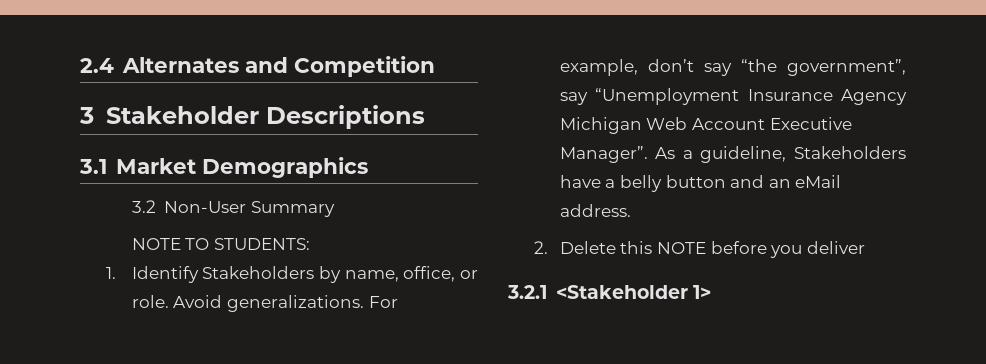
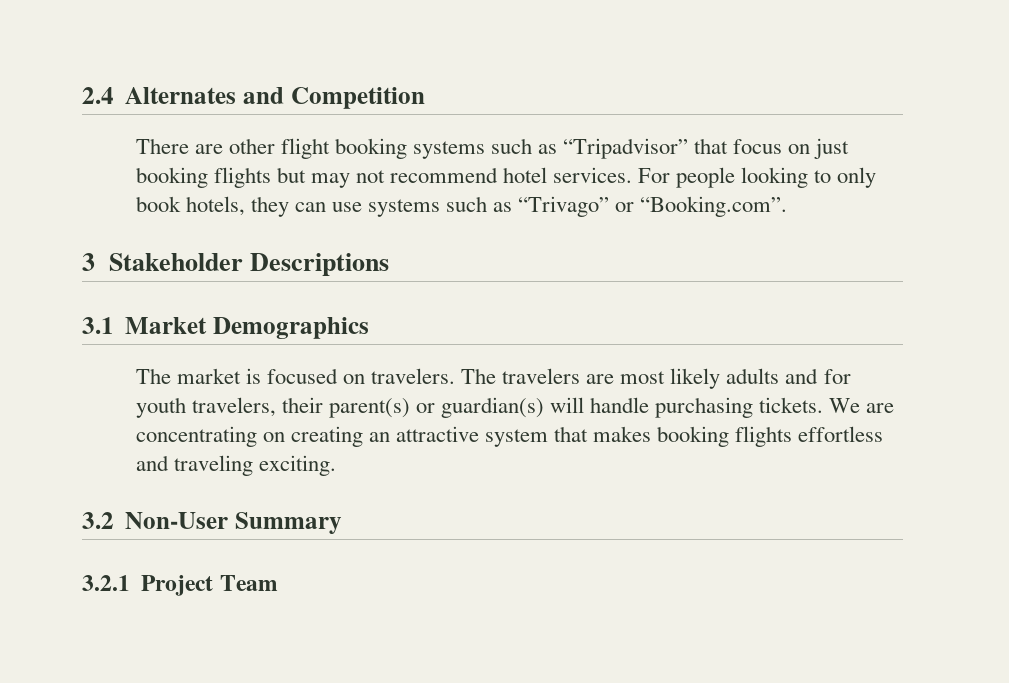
(435, 66) none -> [135,138,850,159] [135,167,877,188] [135,196,788,217] // There are other flight booking systems such as “Tripadvisor” that focus on just booking flights but may not recommend hotel services. For people looking to only book hotels, they can use systems such as “Trivago” or “Booking.com”.
[131,200,335,217] [131,238,311,250] [105,266,479,283] [131,295,398,312] [559,59,906,76] [559,88,907,105] [559,117,852,134] [559,146,906,163] [559,175,842,192] [559,204,631,217] [533,241,865,258] [507,285,711,299] 3.2 Non-User Summary // NOTE TO STUDENTS: // 1. Identify Stakeholders by name, office, or role. Avoid generalizations. For example, don’t say “the government”, say “Unemployment Insurance Agency Michigan Web Account Executive Manager”. As a guideline, Stakeholders have a belly button and an eMail address. // 2. Delete this NOTE before you deliver // 3.2.1 <Stakeholder 1> -> [135,368,851,389] [135,397,895,418] [135,426,884,447] [135,455,336,476] [82,512,342,534] [82,575,278,596] The market is focused on travelers. The travelers are most likely adults and for youth travelers, their parent(s) or guardian(s) will handle purchasing tickets. We are concentrating on creating an attractive system that makes booking flights effortless and traveling exciting. // 3.2 Non-User Summary // 3.2.1 Project Team

